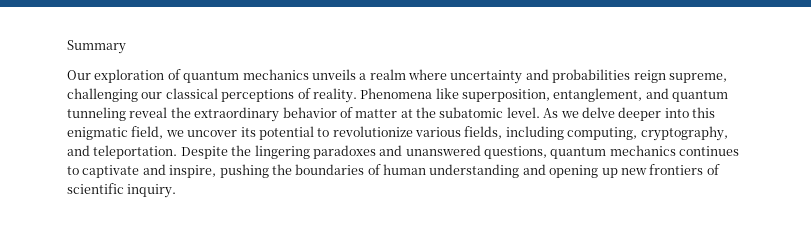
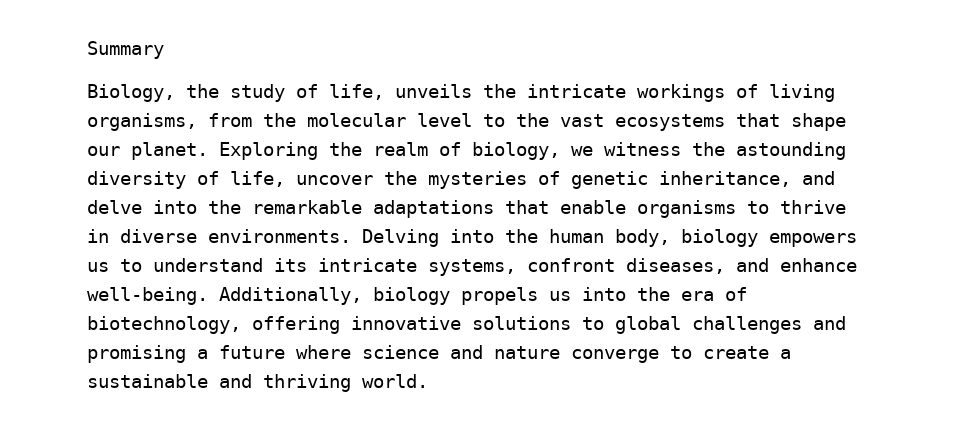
[67,69,727,84] [67,88,729,103] [67,107,715,122] [67,126,728,141] [67,145,740,159] [67,164,720,178] [67,183,177,198] Our exploration of quantum mechanics unveils a realm where uncertainty and probabilities reign supreme, challenging our classical perceptions of reality. Phenomena like superposition, entanglement, and quantum tunneling reveal the extraordinary behavior of matter at the subatomic level. As we delve deeper into this enigmatic field, we uncover its potential to revolutionize various fields, including computing, cryptography, and teleportation. Despite the lingering paradoxes and unanswered questions, quantum mechanics continues to captivate and inspire, pushing the boundaries of human understanding and opening up new frontiers of scientific inquiry. -> [87,84,835,102] [87,113,846,131] [87,142,846,160] [87,171,835,189] [87,200,846,218] [87,229,857,247] [87,258,857,276] [87,287,747,305] [87,316,846,334] [87,345,791,363] [87,374,428,392] Biology, the study of life, unveils the intricate workings of living organisms, from the molecular level to the vast ecosystems that shape our planet. Exploring the realm of biology, we witness the astounding diversity of life, uncover the mysteries of genetic inheritance, and delve into the remarkable adaptations that enable organisms to thrive in diverse environments. Delving into the human body, biology empowers us to understand its intricate systems, confront diseases, and enhance well-being. Additionally, biology propels us into the era of biotechnology, offering innovative solutions to global challenges and promising a future where science and nature converge to create a sustainable and thriving world.

